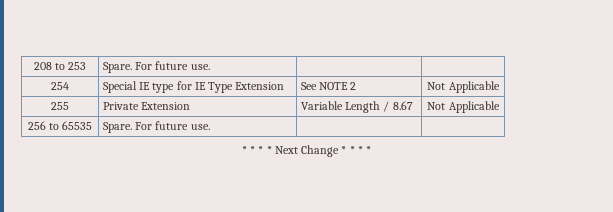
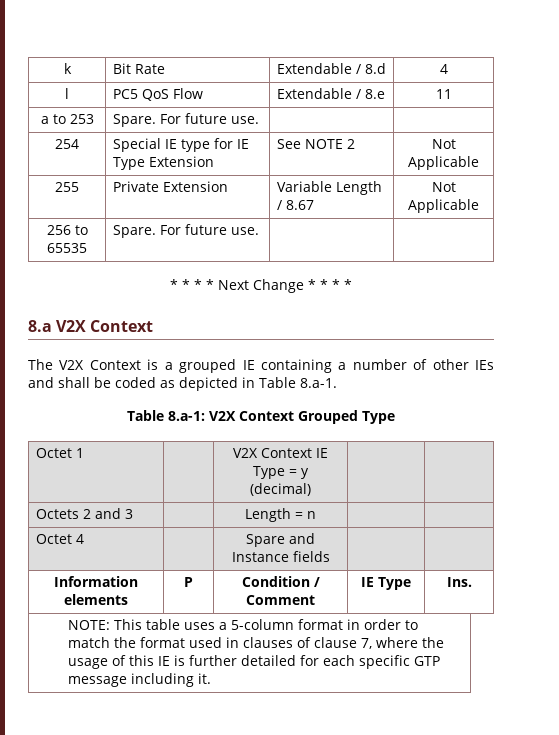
[33,62,52,70] 208 -> [63,63,72,74] [112,63,165,74] [276,63,386,74] [439,64,448,74] [65,88,69,99] [112,88,203,101] [276,88,385,99] [435,89,452,99] [40,116,49,124] k | Bit Rate | Extendable / 8.d | 4 // l | PC5 QoS Flow | Extendable / 8.e | 11 // a
(372, 150) none -> [28,320,154,332] [28,359,495,373] [28,377,337,391] [127,410,395,424] [35,448,84,458] [233,448,329,458] [253,466,310,479] [250,483,311,496] [35,508,133,519] [245,508,317,522] [35,534,84,544] [246,533,315,547] [231,551,330,562] [54,576,138,587] [64,594,128,605] [184,577,193,587] [241,576,320,587] [246,595,315,605] [361,577,411,590] [446,577,472,587] [67,619,418,630] [67,637,444,649] [67,655,440,669] [67,673,211,687] // 8.a V2X Context // The V2X Context is a grouped IE containing a number of other IEs and shall be coded as depicted in Table 8.a-1. // Table 8.a-1: V2X Context Grouped Type // Octet 1 | | V2X Context IE Type = y (decimal) | | // Octets 2 and 3 | | Length = n | | // Octet 4 | | Spare and Instance fields | | // Information elements | P | Condition / Comment | IE Type | Ins. // NOTE: This table uses a 5-column format in order to match the format used in clauses of clause 7, where the usage of this IE is further detailed for each specific GTP message including it.

